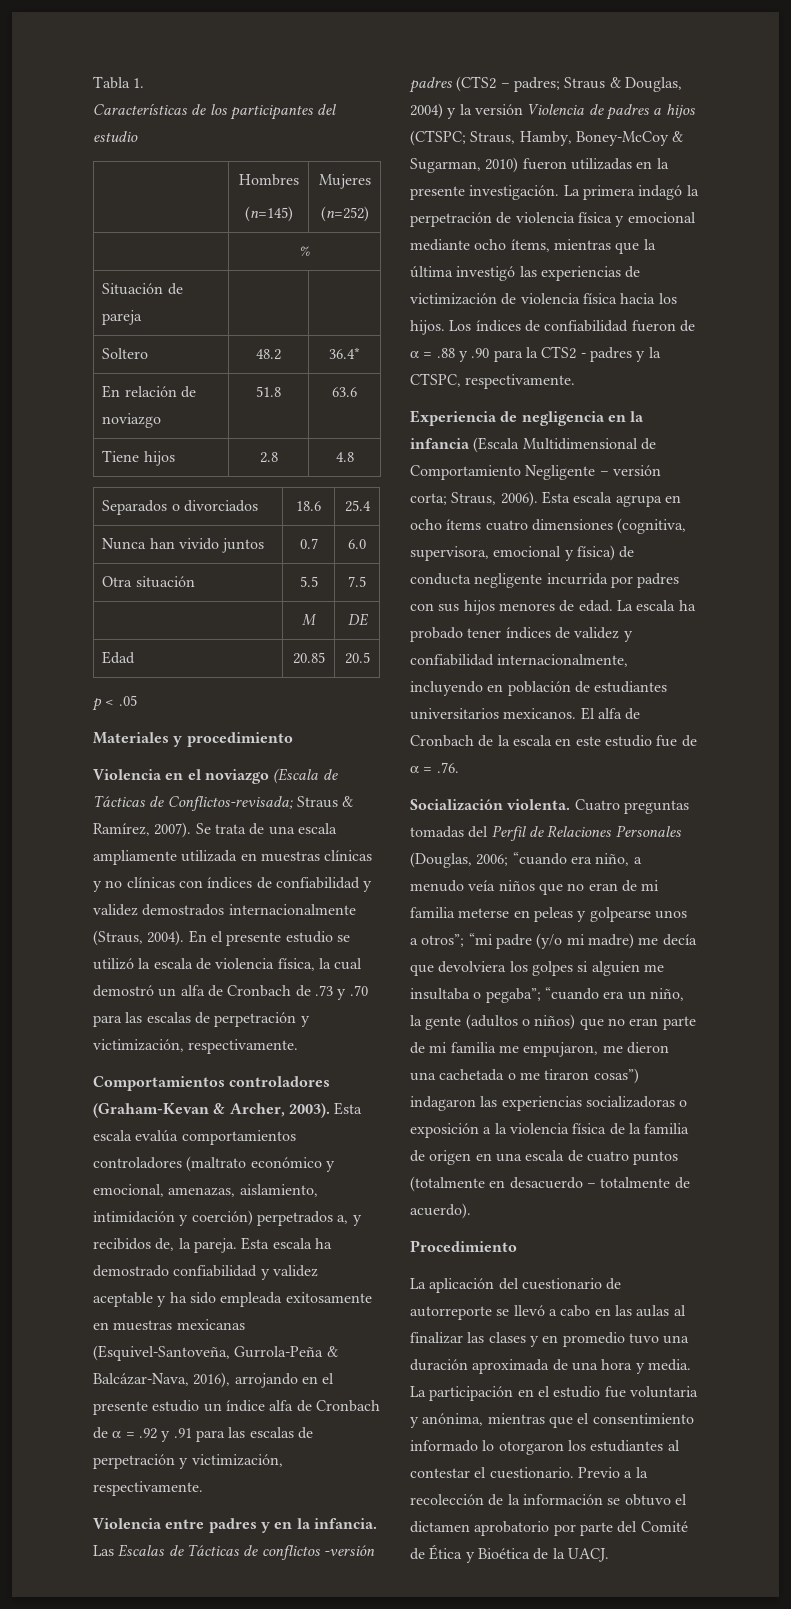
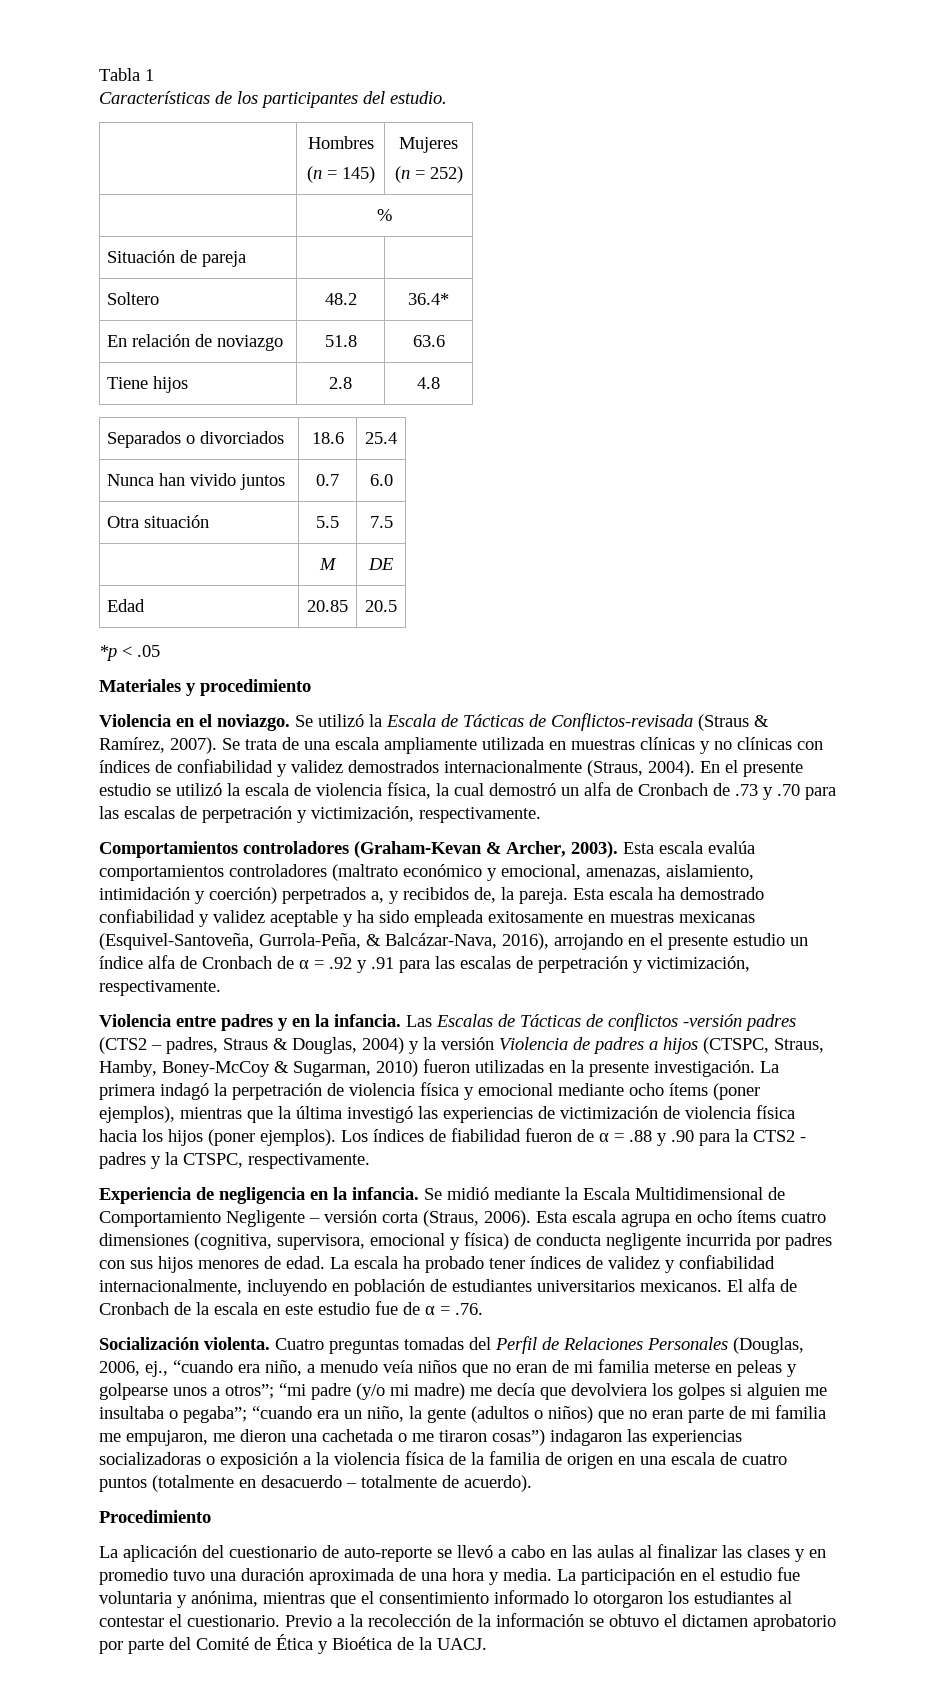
[133,78,145,88] 1. -> [145,69,154,81] 1
[93,131,138,142] estudio -> [390,91,447,104] estudio.
[244,206,293,222] [318,174,371,189] [320,206,369,222] (n=145) | Mujeres // (n=252) -> [306,166,375,183] [399,137,458,153] [394,166,463,183] (n = 145) | Mujeres // (n = 252)
[92,698,102,711] p -> [99,645,117,661] *p
[204,768,338,784] [93,795,338,811] noviazgo (Escala de Tácticas de Conflictos-revisada; Straus -> [217,713,749,731] noviazgo. Se utilizó la Escala de Tácticas de Conflictos-revisada (Straus
[234,1346,324,1358] Gurrola-Peña -> [259,933,361,949] Gurrola-Peña,
[513,77,560,92] padres; -> [166,1037,218,1054] padres,
[410,130,466,146] (CTSPC; -> [703,1037,769,1054] (CTSPC,
[510,239,550,252] ítems, -> [669,1083,760,1100] [99,1106,175,1123] ítems (poner ejemplos),
[410,320,445,335] hijos. -> [168,1129,336,1146] hijos (poner ejemplos).
[544,320,629,332] confiabilidad -> [451,1128,521,1142] fiabilidad
[410,437,520,453] infancia (Escala -> [352,1187,630,1200] infancia. Se midió mediante la Escala
[410,492,497,505] corta; Straus, -> [382,1210,479,1227] corta (Straus,
[476,854,509,866] 2006; -> [99,1361,168,1377] 2006, ej.,
[410,1306,492,1320] autorreporte -> [344,1547,432,1562] auto-reporte

